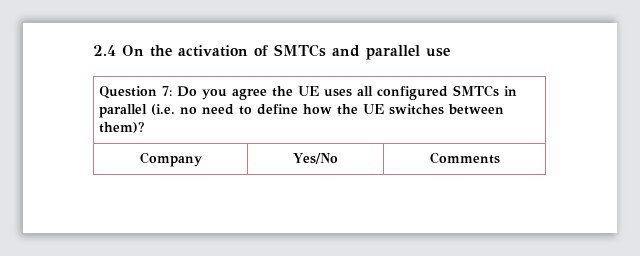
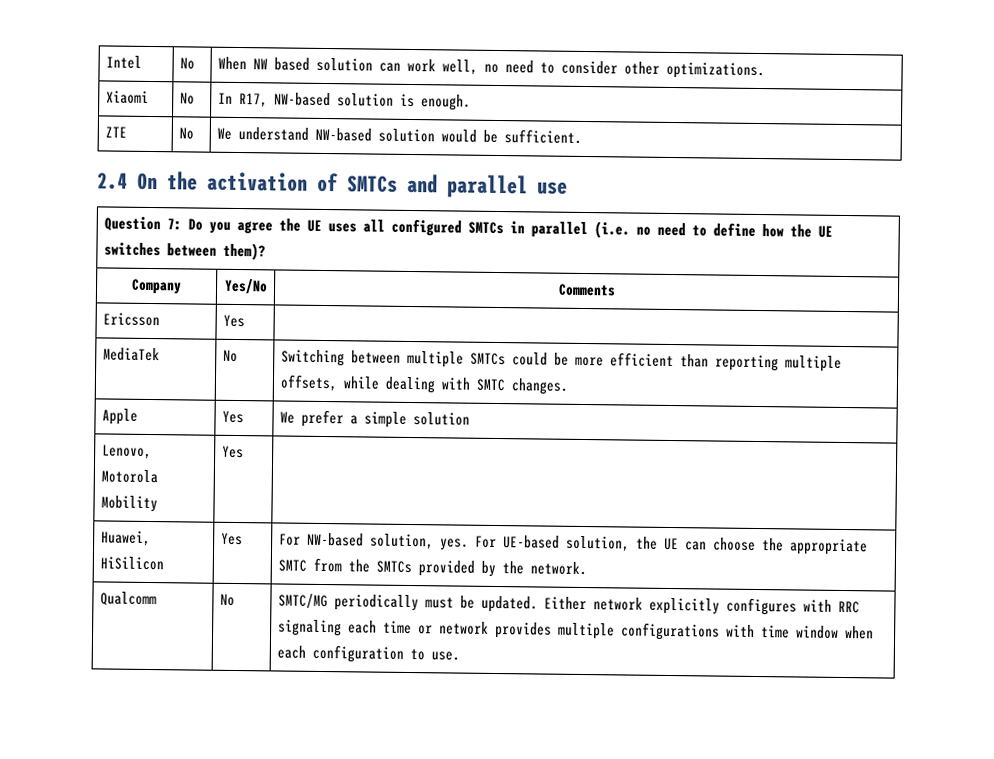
(93, 50) none -> [105,55,142,69] [179,57,195,70] [217,56,765,80] [105,90,149,104] [179,92,195,105] [217,92,471,111] [104,126,127,138] [178,127,194,140] [216,126,582,144] Intel | No | When NW based solution can work well, no need to consider other optimizations. // Xiaomi | No | In R17, NW-based solution is enough. // ZTE | No | We understand NW-based solution would be sufficient. //
(500, 158) none -> [102,312,160,327] [222,314,245,328] [102,347,160,362] [222,349,238,363] [280,349,842,372] [279,374,569,395] [101,408,138,425] [221,410,244,424] [279,409,470,428] [101,444,152,460] [100,469,158,484] [100,495,158,513] [221,445,244,459] [100,530,151,547] [99,556,164,571] [220,532,243,546] [278,532,868,556] [277,557,587,577] [99,591,157,607] [219,593,235,606] [277,593,860,616] [277,619,874,641] [276,644,460,663] // Ericsson | Yes | // MediaTek | No | Switching between multiple SMTCs could be more efficient than reporting multiple offsets, while dealing with SMTC changes. // Apple | Yes | We prefer a simple solution // Lenovo, Motorola Mobility | Yes | // Huawei, HiSilicon | Yes | For NW-based solution, yes. For UE-based solution, the UE can choose the appropriate SMTC from the SMTCs provided by the network. // Qualcomm | No | SMTC/MG periodically must be updated. Either network explicitly configures with RRC signaling each time or network provides multiple configurations with time window when each configuration to use.

